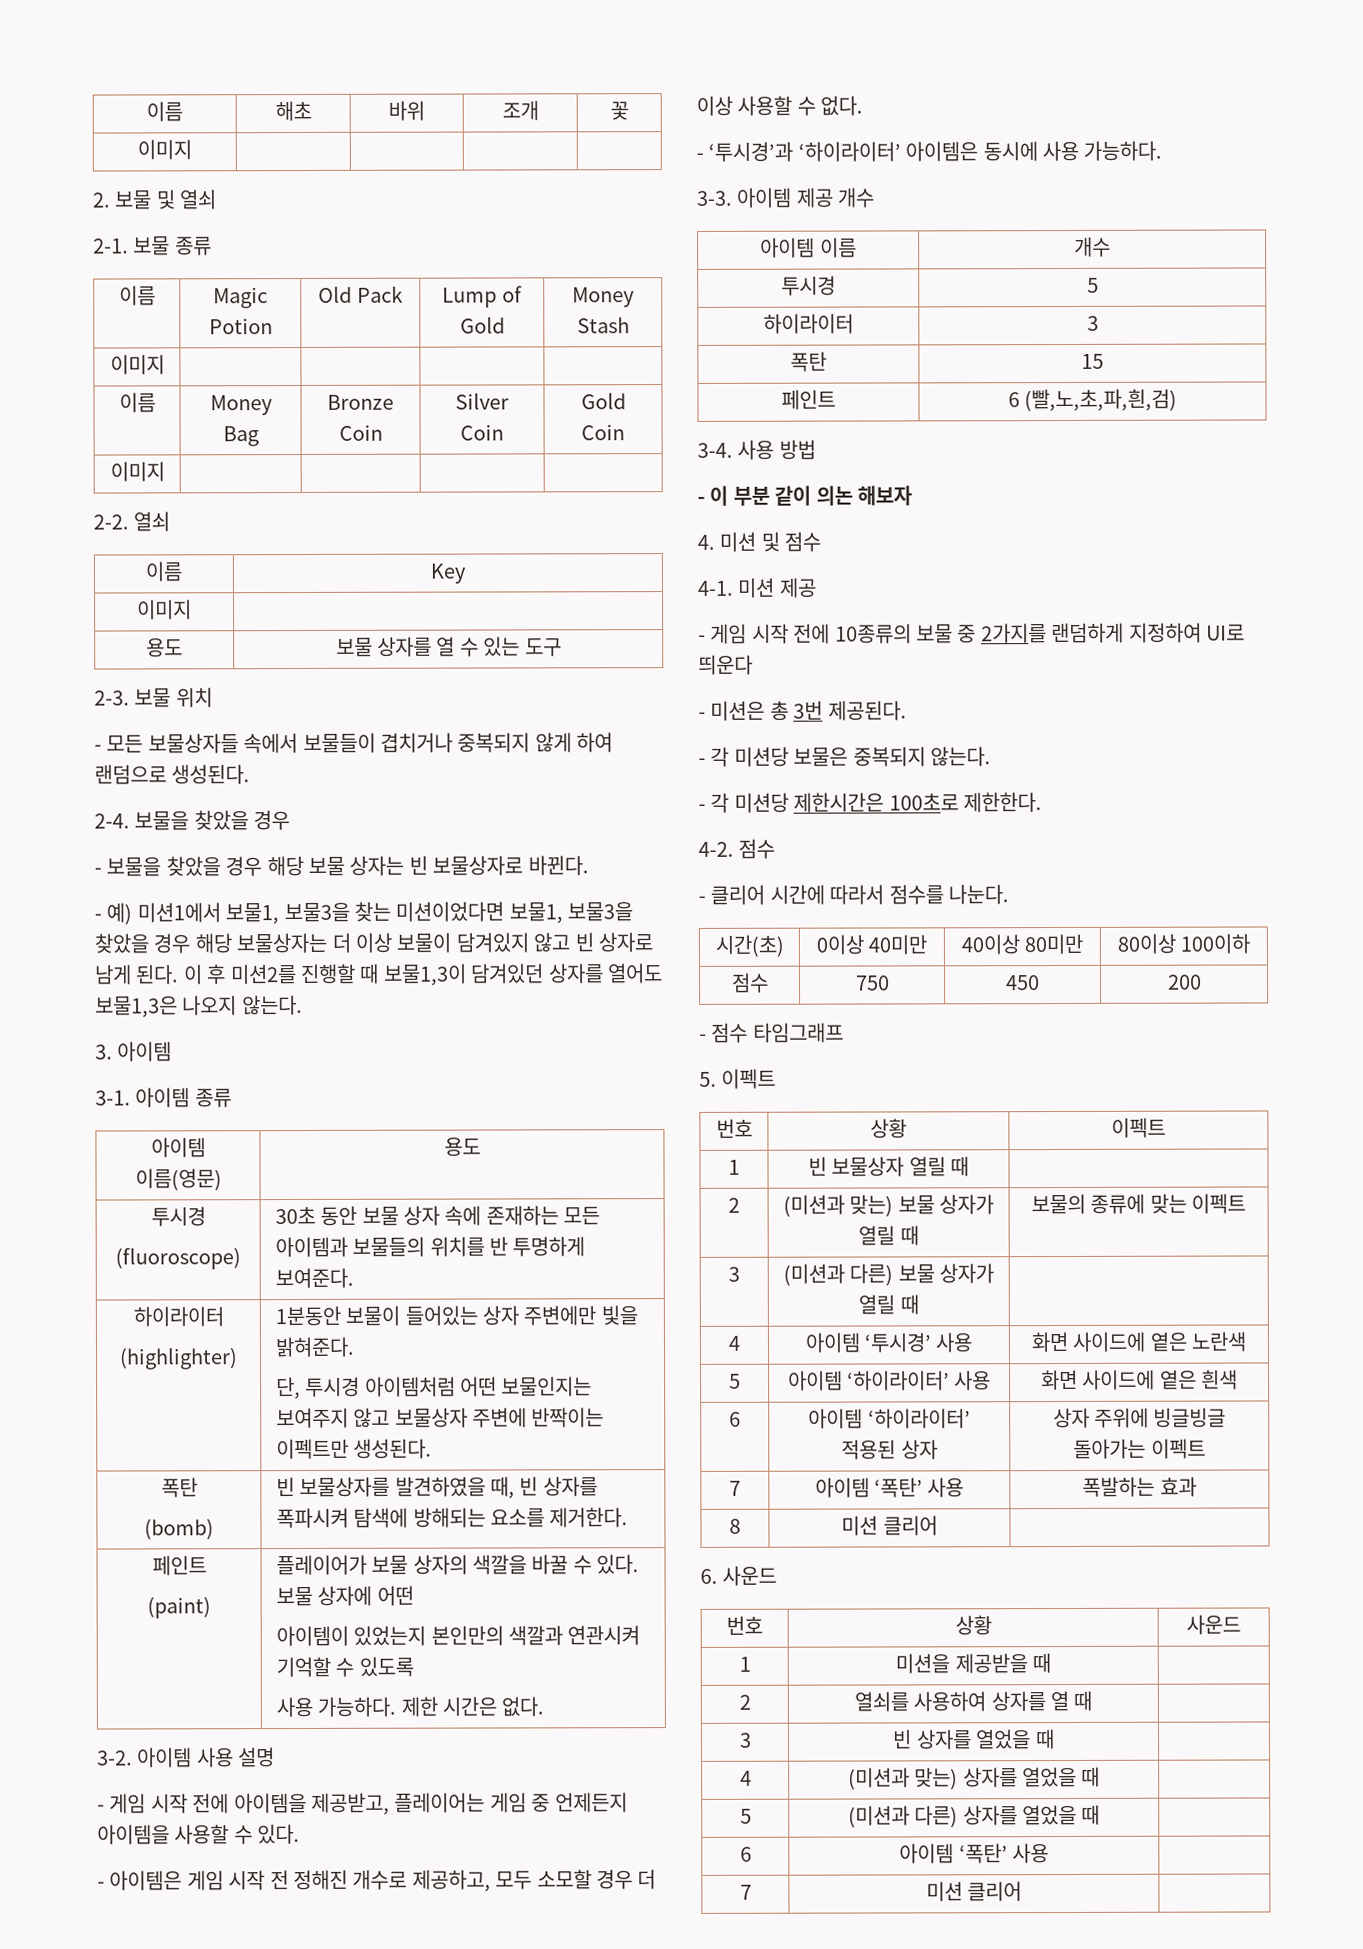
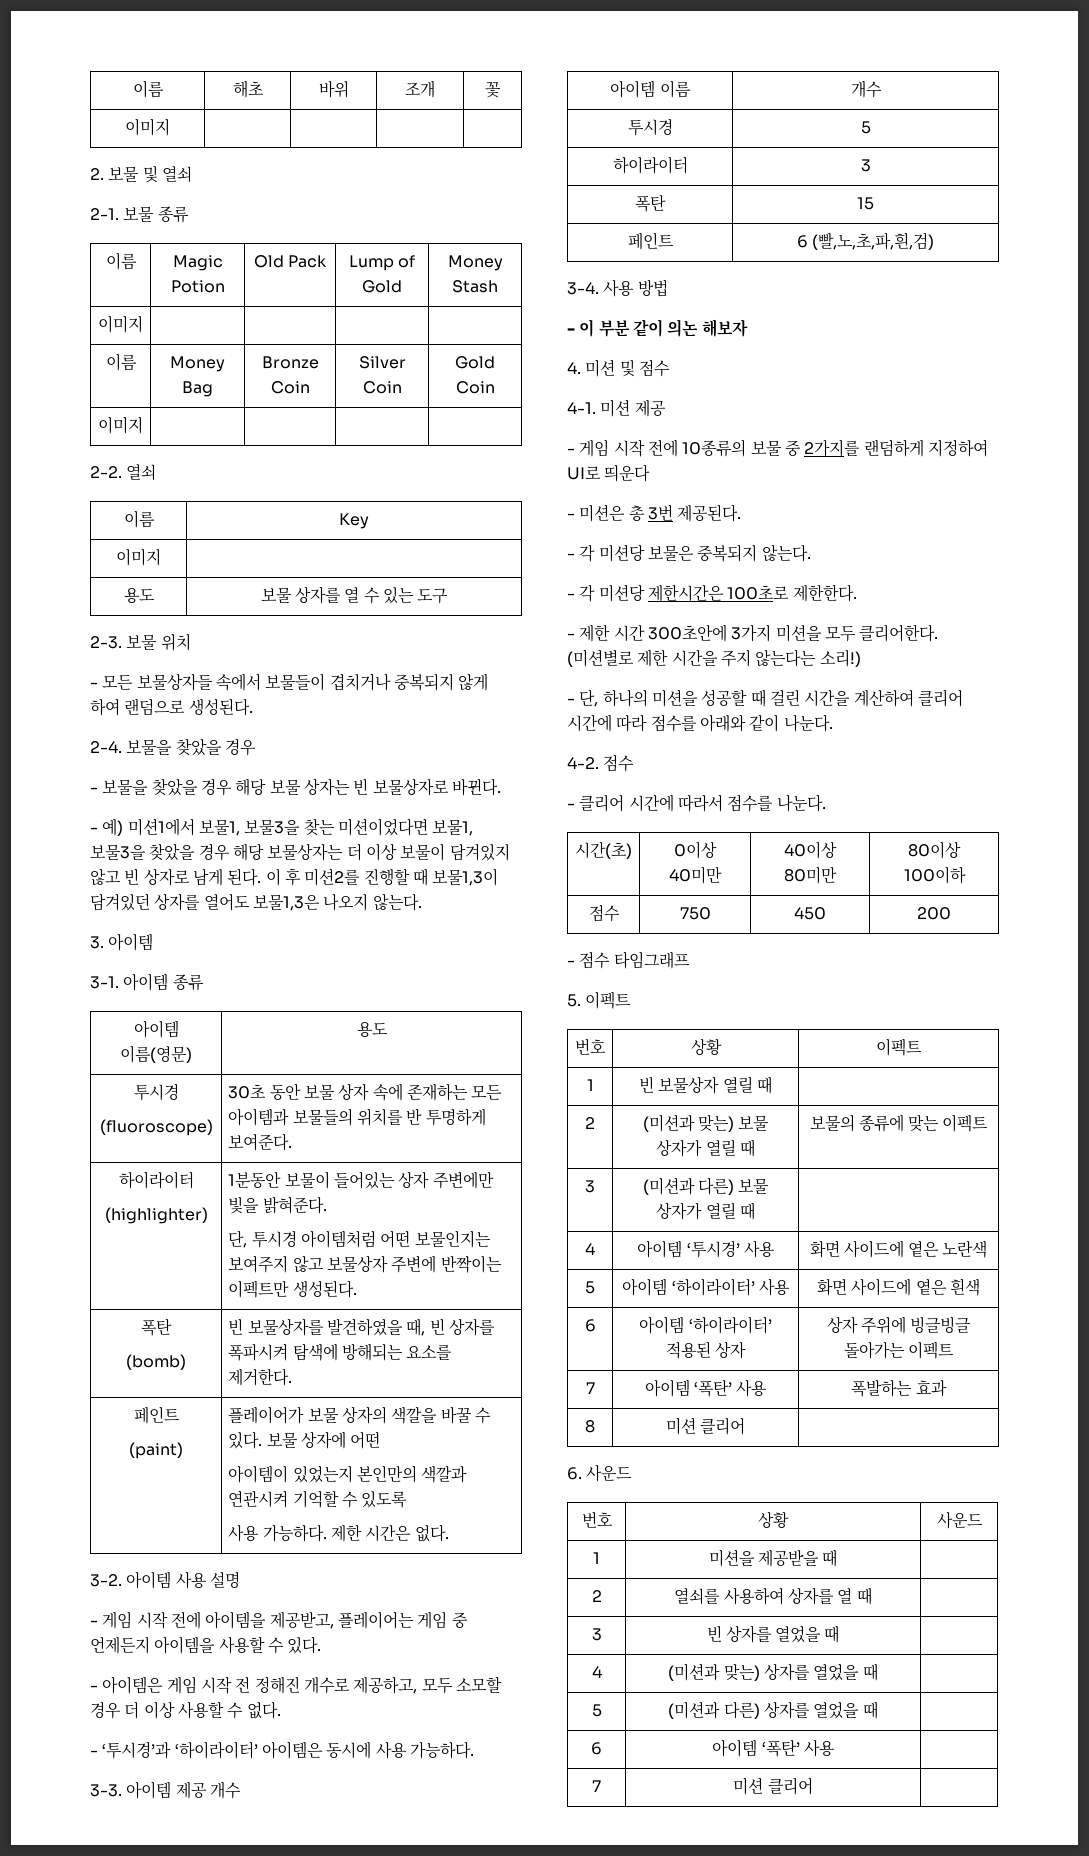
(1042, 802) none -> [567,624,939,642] [567,649,861,667] [567,689,963,707] [567,714,833,732] // - 제한 시간 300초안에 3가지 미션을 모두 클리어한다. (미션별로 제한 시간을 주지 않는다는 소리!) // - 단, 하나의 미션을 성공할 때 걸린 시간을 계산하여 클리어 시간에 따라 점수를 아래와 같이 나눈다.

